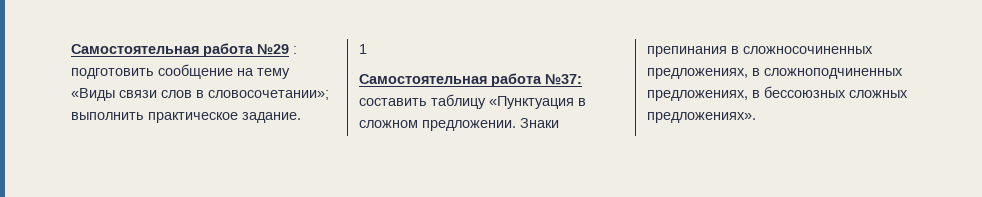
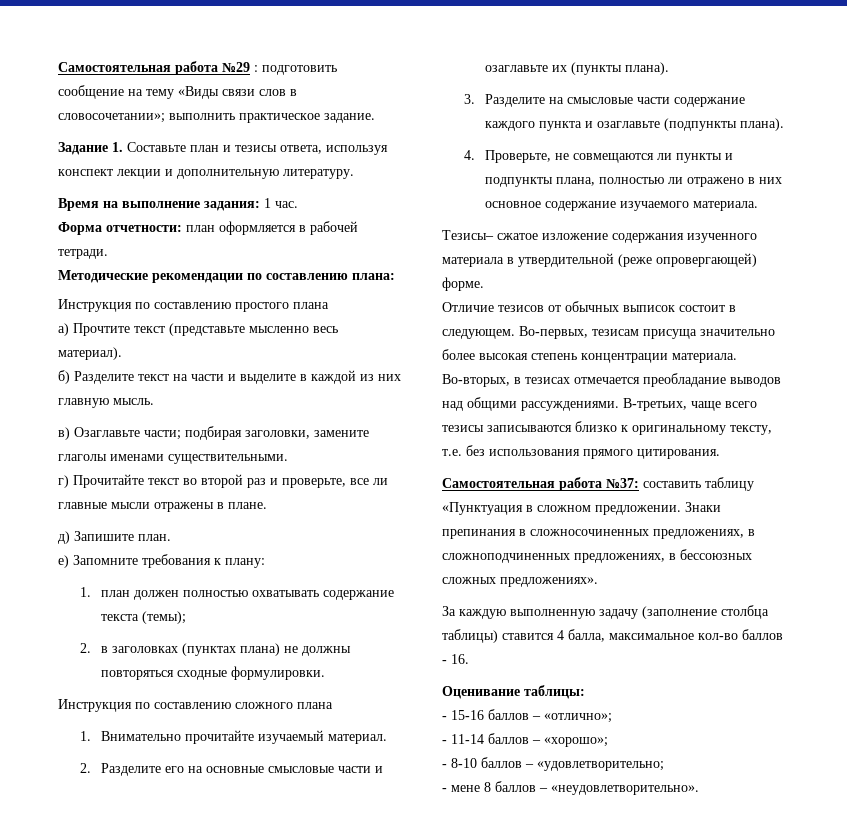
[359,44,367,54] 1 -> [58,142,388,155] [58,169,354,179] [58,198,298,211] [58,221,358,235] [58,249,108,259] [58,270,395,283] [58,299,329,312] [58,323,338,336] [58,347,122,360] [58,370,401,384] [58,398,154,408] [58,426,369,440] [58,454,288,464] [58,474,388,488] [58,502,267,512] [58,531,171,544] [58,554,265,568] [79,587,395,600] [101,611,187,624] [79,643,352,656] [101,666,326,680] [58,699,333,712] [79,730,388,744] [79,763,384,776] [485,62,670,75] [463,94,746,107] [485,118,785,131] [463,150,734,163] [485,177,783,187] [485,201,759,211] [442,230,757,243] [442,253,757,267] [442,277,484,291] [442,301,736,312] [442,326,775,339] [442,349,737,363] [442,373,781,387] [442,397,757,411] [442,421,772,435] [442,445,720,459] Задание 1. Составьте план и тезисы ответа, используя конспект лекции и дополнительную литературу. // Время на выполнение задания: 1 час. // Форма отчетности: план оформляется в рабочей тетради. // Методические рекомендации по составлению плана: // Инструкция по составлению простого плана // а) Прочтите текст (представьте мысленно весь материал). // б) Разделите текст на части и выделите в каждой из них главную мысль. // в) Озаглавьте части; подбирая заголовки, замените глаголы именами существительными. // г) Прочитайте текст во второй раз и проверьте, все ли главные мысли отражены в плане. // д) Запишите план. // е) Запомните требования к плану: // 1. план должен полностью охватывать содержание текста (темы); // 2. в заголовках (пунктах плана) не должны повторяться сходные формулировки. // Инструкция по составлению сложного плана // 1. Внимательно прочитайте изучаемый материал. // 2. Разделите его на основные смысловые части и озаглавьте их (пункты плана). // 3. Разделите на смысловые части содержание каждого пункта и озаглавьте (подпункты плана). // 4. Проверьте, не совмещаются ли пункты и подпункты плана, полностью ли отражено в них основное содержание изучаемого материала. // Тезисы– сжатое изложение содержания изученного материала в утвердительной (реже опровергающей) форме. // Отличие тезисов от обычных выписок состоит в следующем. Во-первых, тезисам присуща значительно более высокая степень концентрации материала. Во-вторых, в тезисах отмечается преобладание выводов над общими рассуждениями. В-третьих, чаще всего тезисы записываются близко к оригинальному тексту, т.е. без использования прямого цитирования.
(756, 117) none -> [442,605,769,619] [442,629,783,643] [442,654,469,664] [442,685,585,699] [442,709,612,723] [442,733,608,747] [442,757,664,771] [442,781,699,795] // За каждую выполненную задачу (заполнение столбца таблицы) ставится 4 балла, максимальное кол-во баллов - 16. // Оценивание таблицы: // - 15-16 баллов – «отлично»; // - 11-14 баллов – «хорошо»; // - 8-10 баллов – «удовлетворительно; // - мене 8 баллов – «неудовлетворительно».

